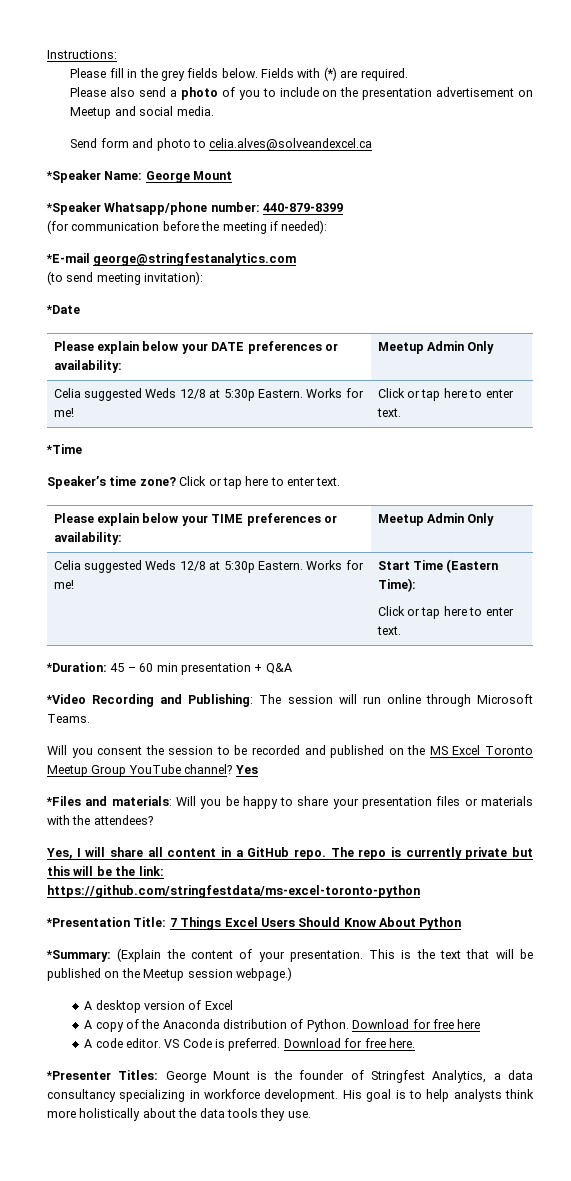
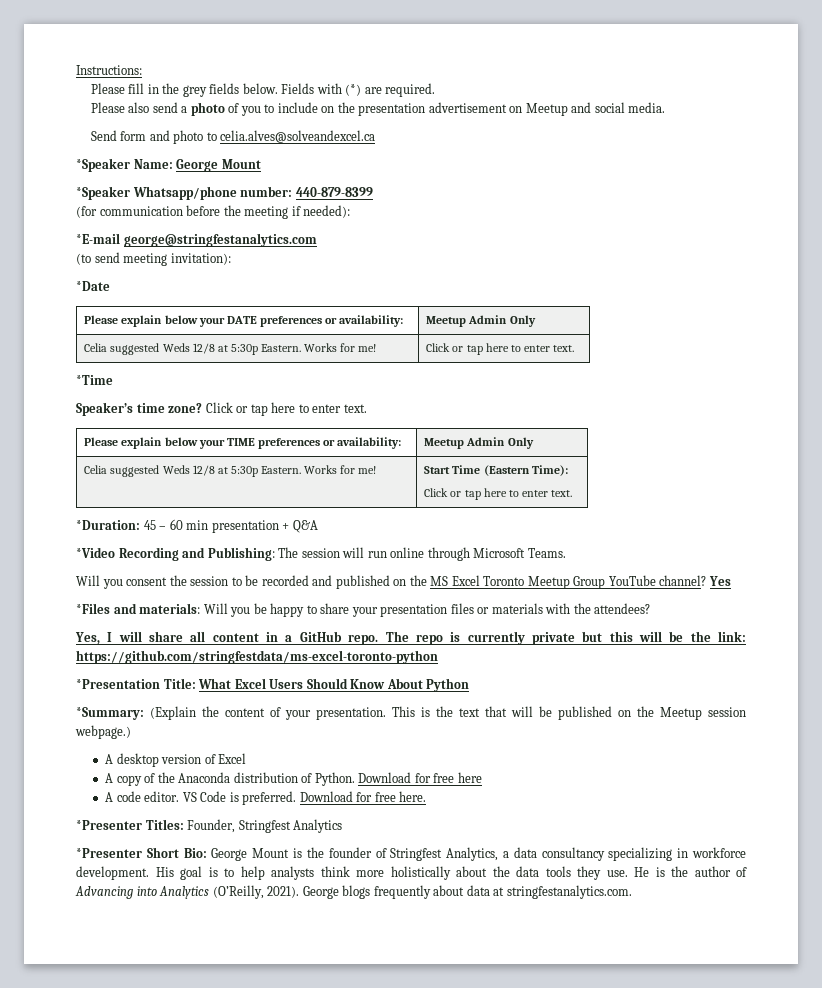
[169,917,222,930] 7 Things -> [198,678,232,689] What
(159, 1075) none -> [187,819,343,833] [76,847,207,858] Founder, Stringfest Analytics // *Presenter Short Bio:
(311, 1114) none -> [634,866,747,877] [75,885,632,899] He is the author of Advancing into Analytics (O’Reilly, 2021). George blogs frequently about data at stringfestanalytics.com.

